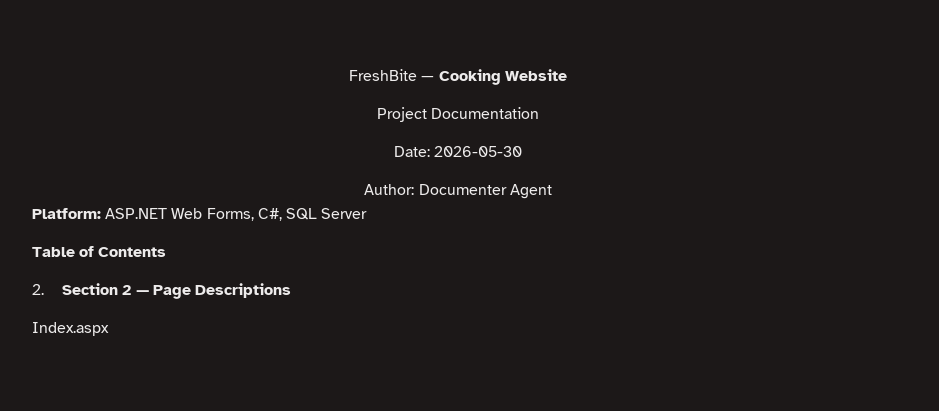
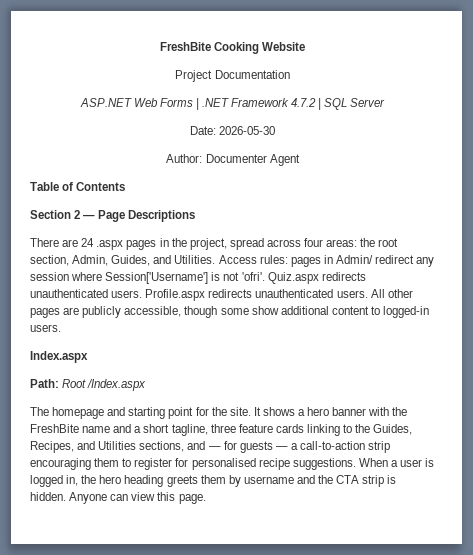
[349,69,435,81] FreshBite — -> [159,42,211,51] FreshBite
(540, 113) none -> [79,98,386,110] // ASP.NET Web Forms | .NET Framework 4.7.2 | SQL Server
[32,208,368,221] // Platform: ASP.NET Web Forms, C#, SQL Server -> (300, 160) none
[32,284,44,295] 2. -> (126, 186) none
[32,322,109,336] Index.aspx -> [30,238,399,250] [30,255,435,267] [30,272,366,284] [30,289,413,301] [30,306,430,318] [30,324,61,332] [30,351,88,363] [30,379,147,391] [30,407,408,419] [30,424,413,436] [30,441,391,453] [30,458,435,470] [30,475,397,487] [30,492,206,504] There are 24 .aspx pages in the project, spread across four areas: the root section, Admin, Guides, and Utilities. Access rules: pages in Admin/ redirect any session where Session['Username'] is not 'ofri'. Quiz.aspx redirects unauthenticated users. Profile.aspx redirects unauthenticated users. All other pages are publicly accessible, though some show additional content to logged-in users. // Index.aspx // Path: Root /Index.aspx // The homepage and starting point for the site. It shows a hero banner with the FreshBite name and a short tagline, three feature cards linking to the Guides, Recipes, and Utilities sections, and — for guests — a call-to-action strip encouraging them to register for personalised recipe suggestions. When a user is logged in, the hero heading greets them by username and the CTA strip is hidden. Anyone can view this page.

